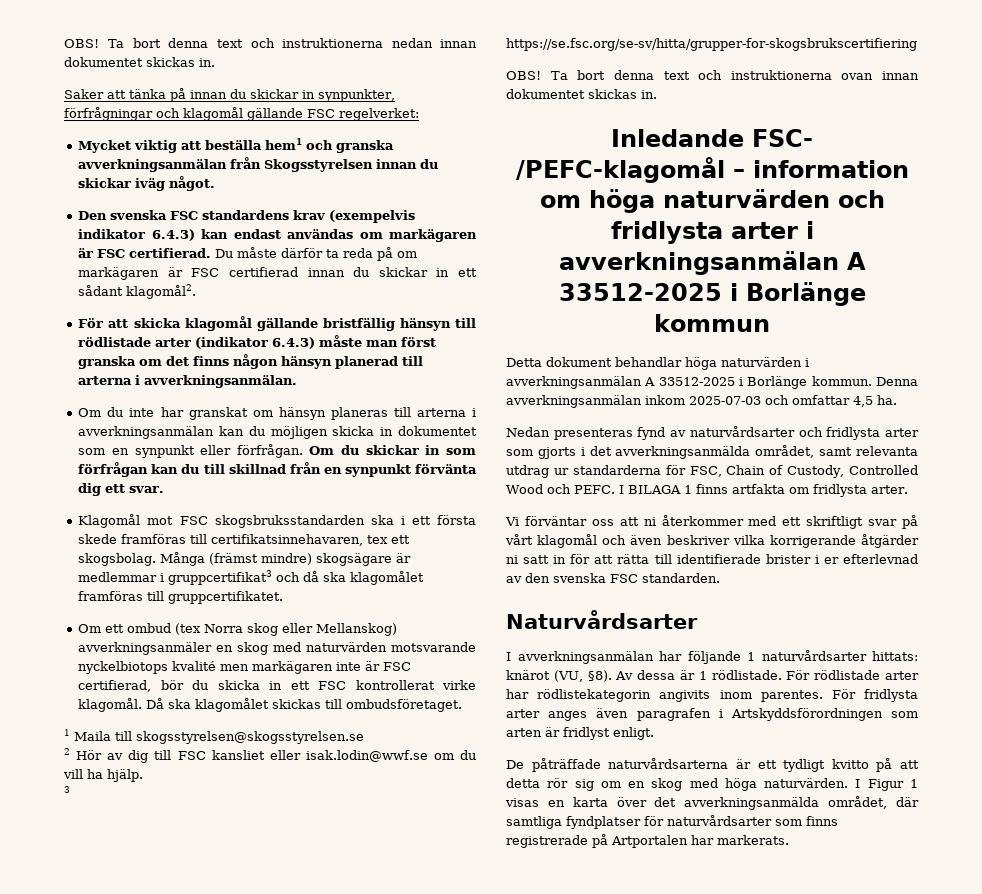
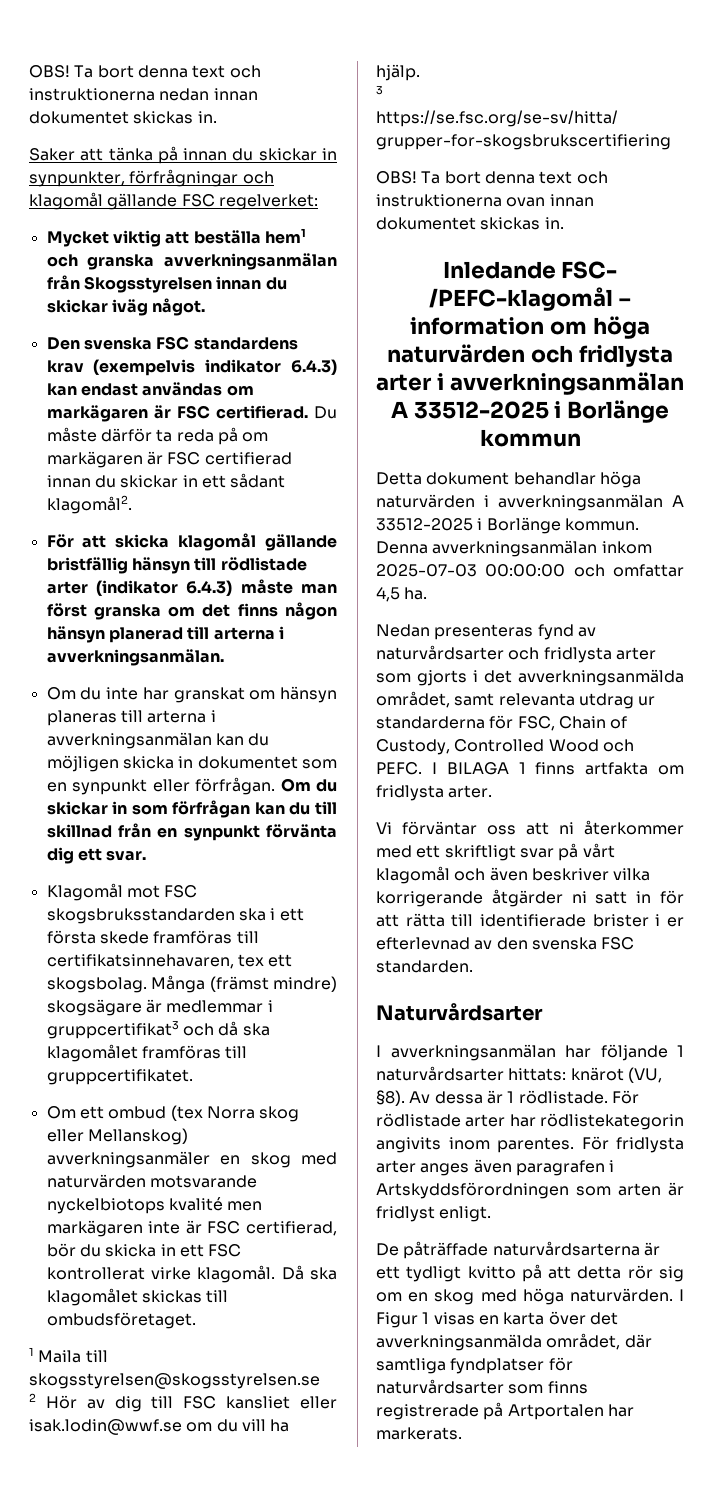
(761, 400) none -> [485,564,566,577] 00:00:00

